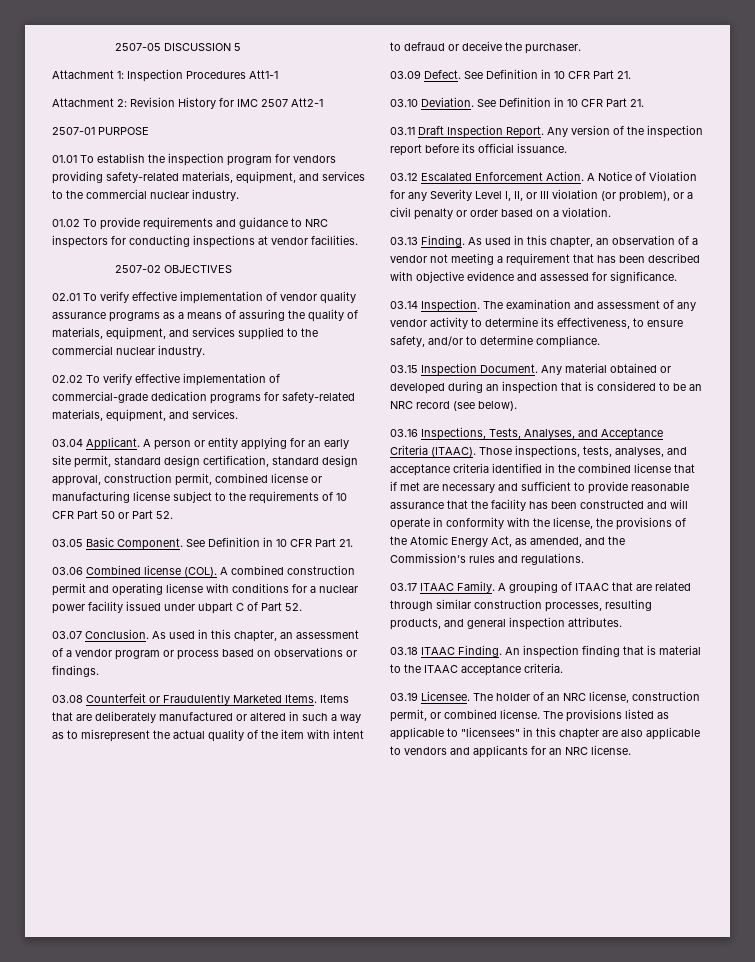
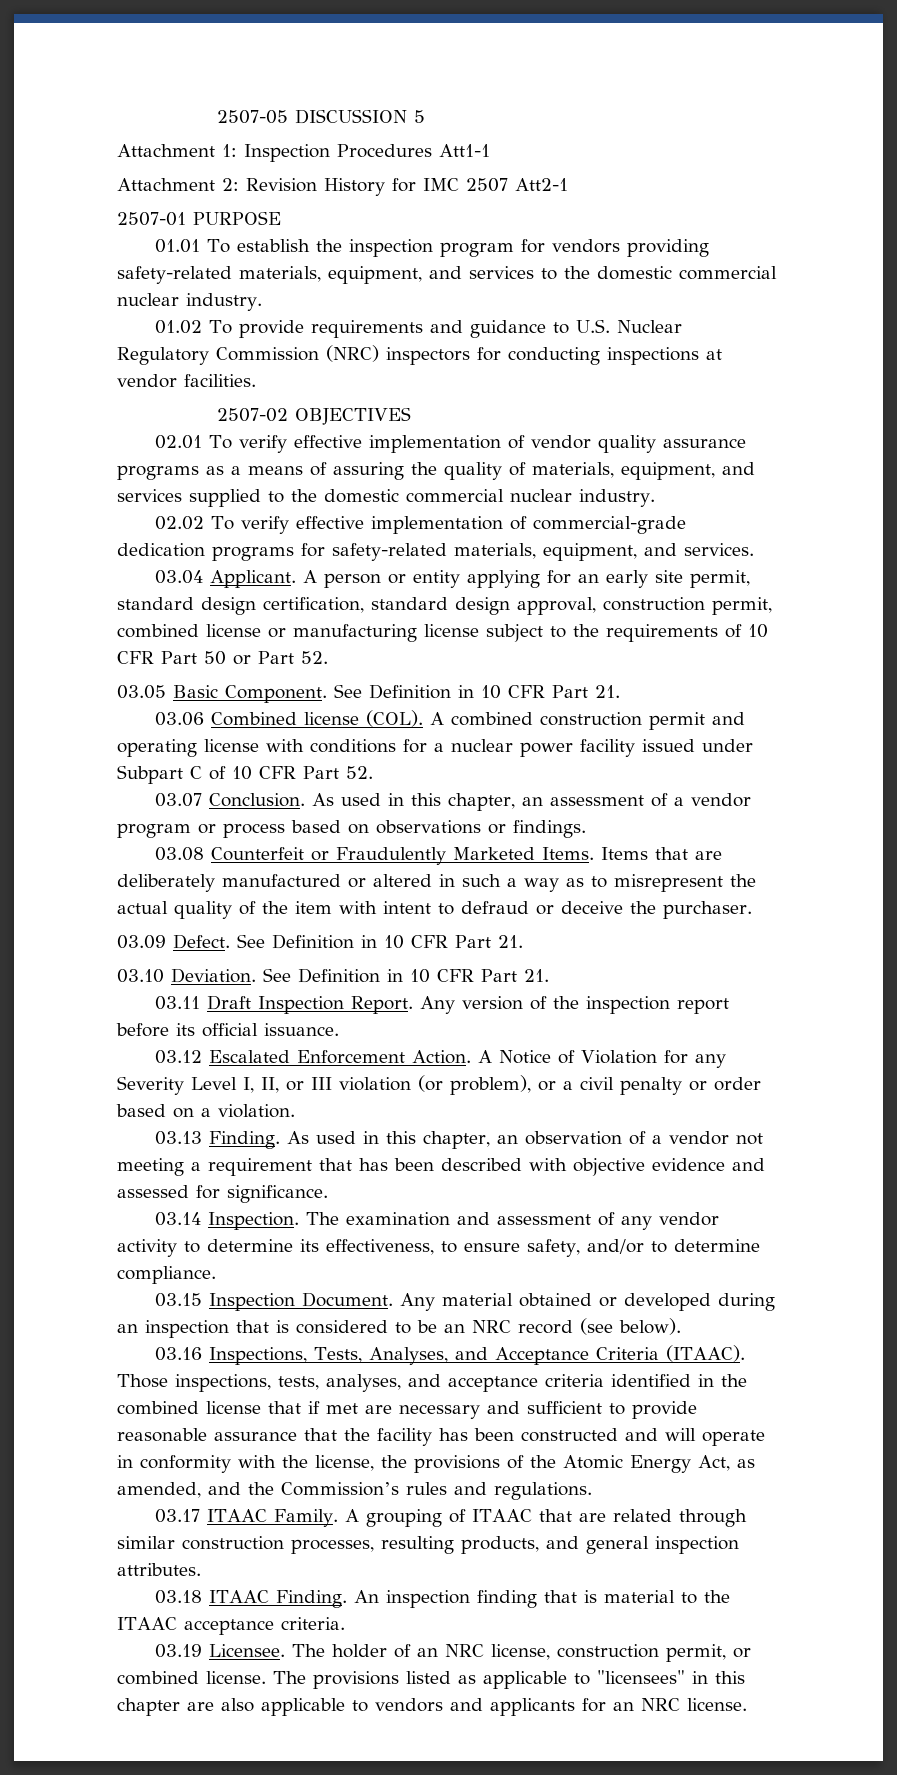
(83, 194) none -> [597,266,672,280] domestic
[305,219,328,227] NRC -> [576,319,683,333] [117,345,379,365] U.S. Nuclear Regulatory Commission (NRC)
(318, 332) none -> [324,489,399,503] domestic
[198,602,233,614] ubpart -> [117,765,183,784] Subpart
(258, 606) none -> [232,766,296,780] 10 CFR

